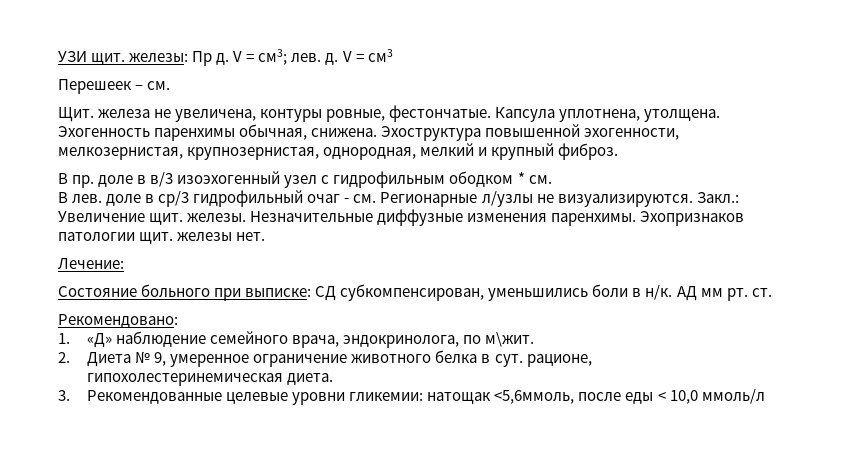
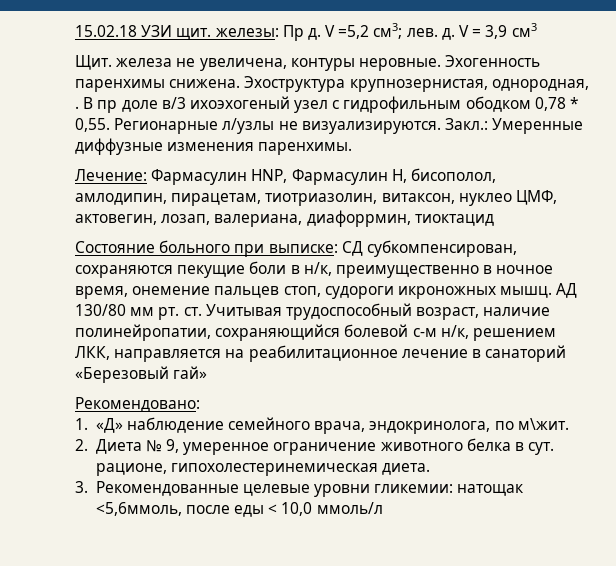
(58, 56) none -> [75,25,137,37] 15.02.18
[246,54,255,62] = -> [338,25,370,39] =5,2
(364, 58) none -> [485,25,508,39] 3,9
[58,79,171,94] // Перешеек – см. -> (537, 30) none
[326,105,721,122] ровные, фестончатые. Капсула уплотнена, утолщена. -> [358,58,441,71] неровные.
[239,124,308,140] обычная, -> (165, 85) none
[485,124,680,140] [58,143,619,160] [58,171,552,188] [58,190,377,207] повышенной эхогенности, мелкозернистая, крупнозернистая, однородная, мелкий и крупный фиброз. // В пр. доле в в/3 изоэхогенный узел с гидрофильным ободком * см. // В лев. доле в ср/3 гидрофильный очаг - см. -> [349,79,589,92] [75,96,580,113] [75,118,110,132] крупнозернистая, однородная, . В пр доле в/3 ихоэхогеный узел с гидрофильным ободком 0,78 * 0,55.
[58,211,374,225] Увеличение щит. железы. Незначительные -> [492,118,584,134] Умеренные
[640,211,745,226] [58,232,266,244] [58,258,124,269] Эхопризнаков патологии щит. железы нет. // Лечение: -> [75,168,496,185] [75,190,557,206] [75,210,494,227] // Лечение: Фармасулин НNP, Фармасулин Н, бисополол, амлодипин, пирацетам, тиотриазолин, витаксон, нуклео ЦМФ, актовегин, лозап, валериана, диафоррмин, тиоктацид
[488,284,772,301] уменьшились боли в н/к. АД мм рт. ст. -> [75,261,554,278] [75,283,578,299] [75,303,551,320] [75,324,556,341] [75,345,567,362] [75,366,208,383] сохраняются пекущие боли в н/к, преимущественно в ночное время, онемение пальцев стоп, судороги икроножных мышц. АД 130/80 мм рт. ст. Учитывая трудоспособный возраст, наличие полинейропатии, сохраняющийся болевой с-м н/к, решением ЛКК, направляется на реабилитационное лечение в санаторий «Березовый гай»

